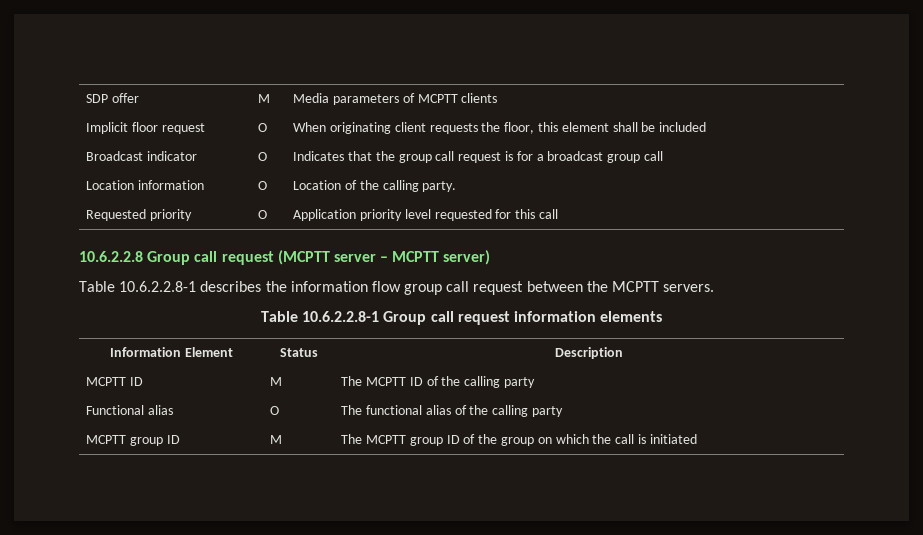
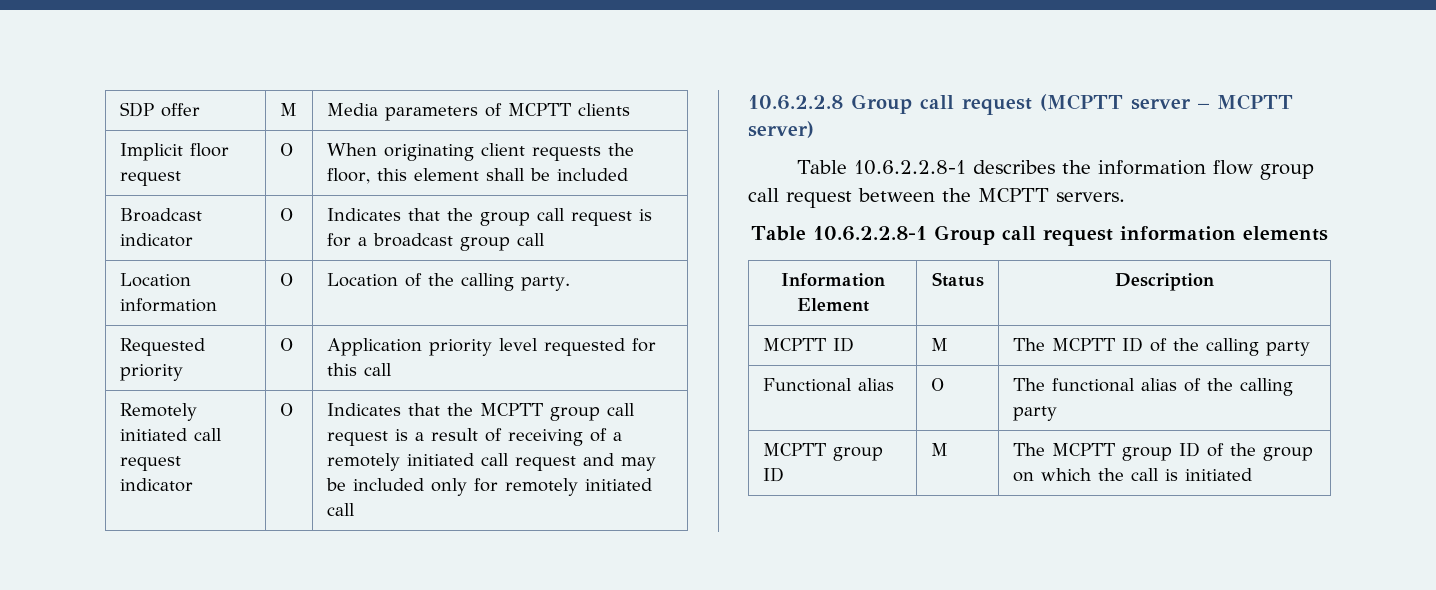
(558, 214) none -> [119,403,197,421] [119,428,222,441] [119,456,181,471] [119,478,193,492] [279,403,293,416] [326,403,635,421] [326,428,622,446] [326,453,656,471] [325,478,652,496] [326,503,355,516] // Remotely initiated call request indicator | O | Indicates that the MCPTT group call request is a result of receiving of a remotely initiated call request and may be included only for remotely initiated call

